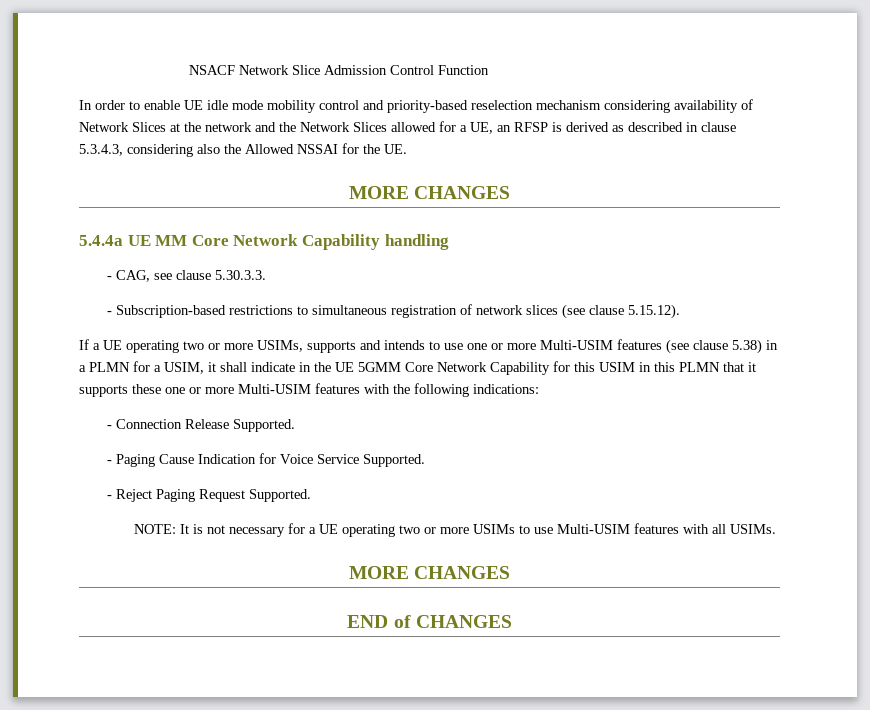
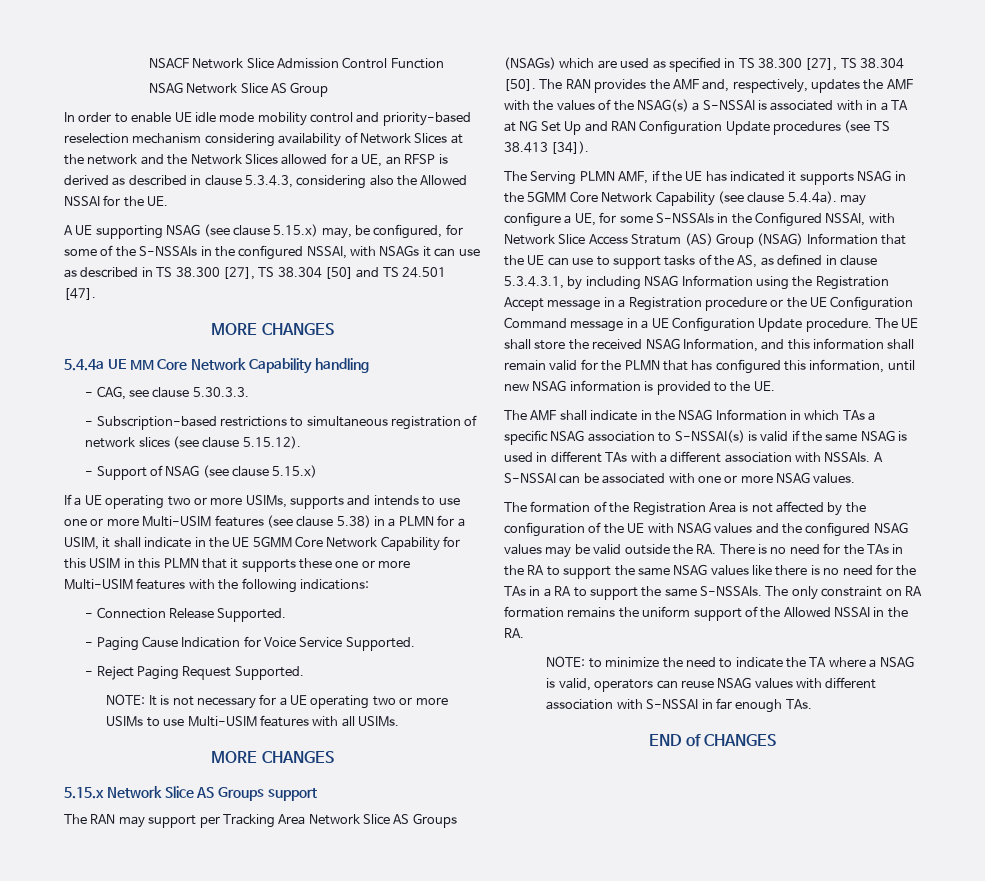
(490, 70) none -> [148,82,329,97] // NSAG Network Slice AS Group
(407, 149) none -> [64,224,463,239] [64,245,480,260] [64,267,447,280] [64,288,96,300] // A UE supporting NSAG (see clause 5.15.x) may, be configured, for some of the S-NSSAIs in the configured NSSAI, with NSAGs it can use as described in TS 38.300 [27], TS 38.304 [50] and TS 24.501 [47].
(680, 311) none -> [85,465,318,480] // - Support of NSAG (see clause 5.15.x)
(511, 572) none -> [64,786,317,801] [64,813,457,828] [504,57,905,72] [504,79,913,93] [504,99,908,112] [504,120,890,135] [504,141,590,154] [504,170,906,185] [504,191,866,206] [504,212,895,227] [504,233,906,248] [504,254,877,269] [504,275,889,290] [504,296,914,311] [504,317,919,332] [504,338,915,352] [504,359,915,374] [504,380,775,395] [504,409,876,421] [504,430,908,445] [504,451,883,463] [504,472,856,484] [504,501,866,516] [504,522,908,537] [504,543,904,558] [504,564,917,579] [504,586,922,600] [504,606,908,621] [504,628,524,638] [546,656,914,668] [546,677,877,692] [546,698,812,713] // 5.15.x Network Slice AS Groups support // The RAN may support per Tracking Area Network Slice AS Groups (NSAGs) which are used as specified in TS 38.300 [27], TS 38.304 [50]. The RAN provides the AMF and, respectively, updates the AMF with the values of the NSAG(s) a S-NSSAI is associated with in a TA at NG Set Up and RAN Configuration Update procedures (see TS 38.413 [34]). // The Serving PLMN AMF, if the UE has indicated it supports NSAG in the 5GMM Core Network Capability (see clause 5.4.4a). may configure a UE, for some S-NSSAIs in the Configured NSSAI, with Network Slice Access Stratum (AS) Group (NSAG) Information that the UE can use to support tasks of the AS, as defined in clause 5.3.4.3.1, by including NSAG Information using the Registration Accept message in a Registration procedure or the UE Configuration Command message in a UE Configuration Update procedure. The UE shall store the received NSAG Information, and this information shall remain valid for the PLMN that has configured this information, until new NSAG information is provided to the UE. // The AMF shall indicate in the NSAG Information in which TAs a specific NSAG association to S-NSSAI(s) is valid if the same NSAG is used in different TAs with a different association with NSSAIs. A S-NSSAI can be associated with one or more NSAG values. // The formation of the Registration Area is not affected by the configuration of the UE with NSAG values and the configured NSAG values may be valid outside the RA. There is no need for the TAs in the RA to support the same NSAG values like there is no need for the TAs in a RA to support the same S-NSSAIs. The only constraint on RA formation remains the uniform support of the Allowed NSSAI in the RA. // NOTE: to minimize the need to indicate the TA where a NSAG is valid, operators can reuse NSAG values with different association with S-NSSAI in far enough TAs.

